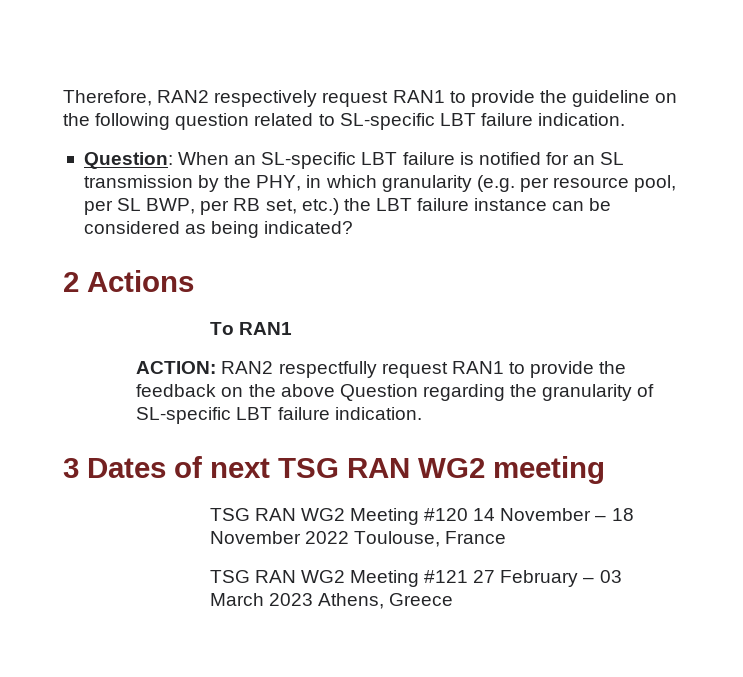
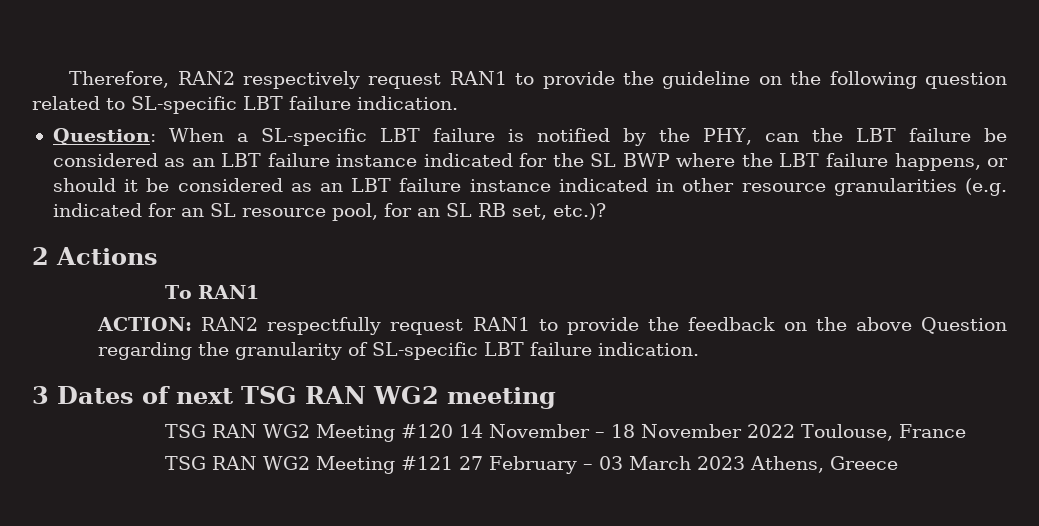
[234,155,257,165] an -> [236,133,248,142] a
[545,152,625,165] [83,175,677,192] [83,198,612,215] [83,221,354,238] for an SL transmission by the PHY, in which granularity (e.g. per resource pool, per SL BWP, per RB set, etc.) the LBT failure instance can be considered as being indicated? -> [622,128,1007,146] [52,153,1009,171] [52,178,1007,196] [52,203,606,221] by the PHY, can the LBT failure be considered as an LBT failure instance indicated for the SL BWP where the LBT failure happens, or should it be considered as an LBT failure instance indicated in other resource granularities (e.g. indicated for an SL resource pool, for an SL RB set, etc.)?

